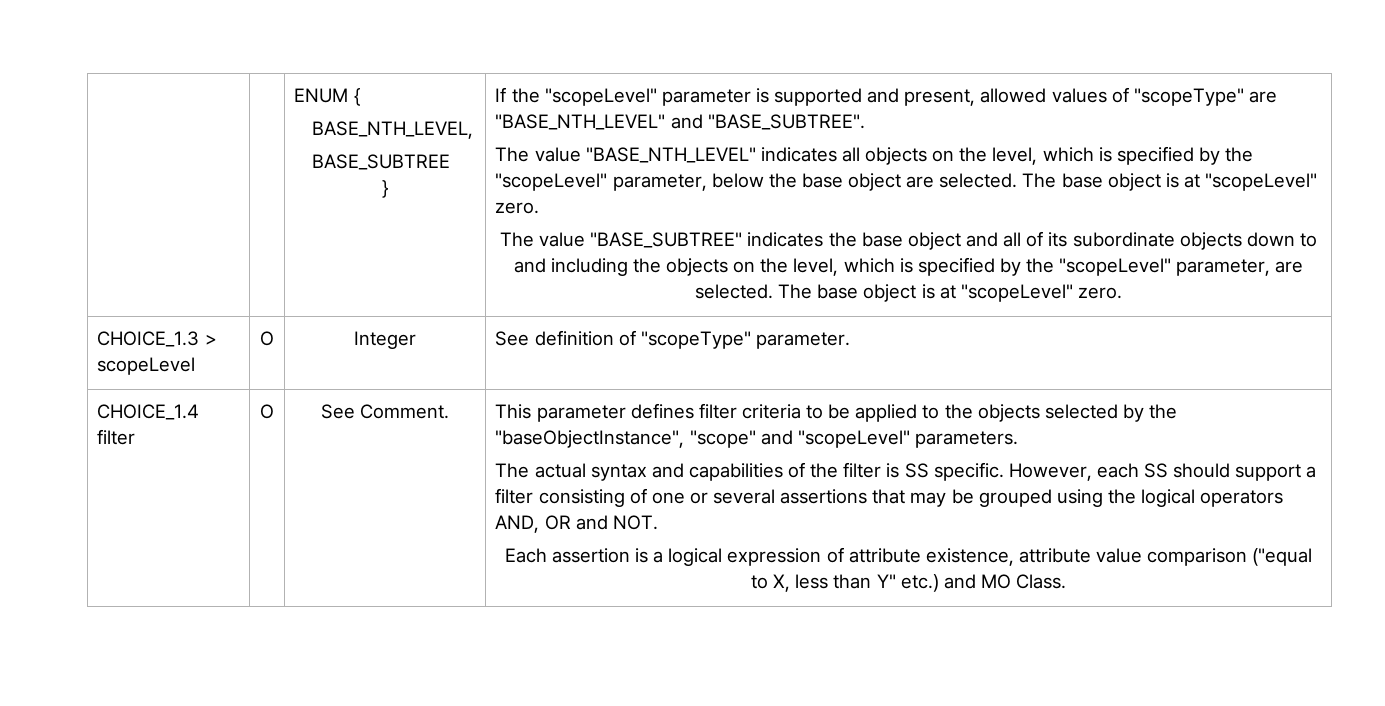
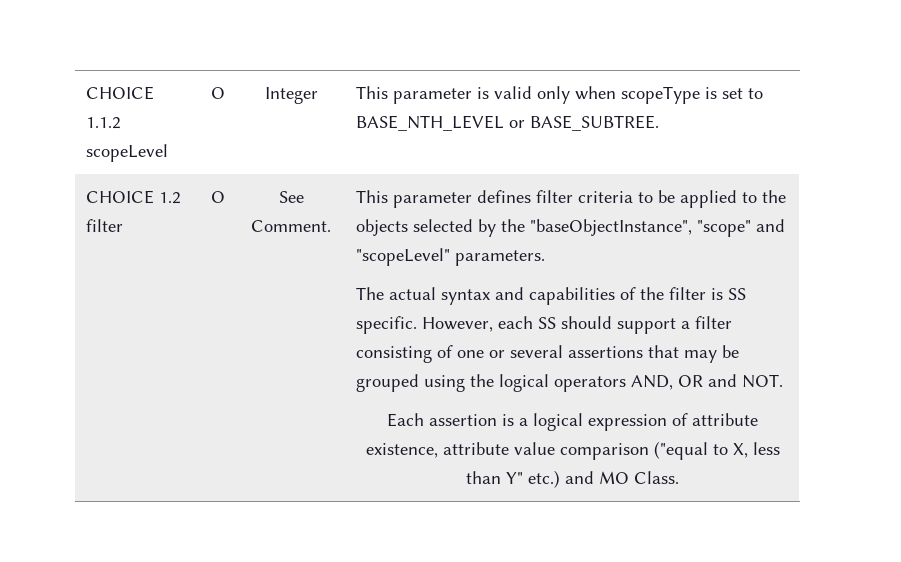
[294,88,360,106] [312,121,474,139] [312,154,451,170] [382,180,388,198] [495,87,1277,106] [495,114,865,130] [495,146,1254,165] [495,173,1318,191] [495,202,540,214] [500,231,1317,250] [513,257,1304,276] [695,284,1122,302] [97,331,217,347] [97,357,196,375] [260,331,274,346] [354,331,416,349] [495,330,850,349] [97,404,200,420] | | ENUM { // BASE_NTH_LEVEL, // BASE_SUBTREE // } | If the "scopeLevel" parameter is supported and present, allowed values of "scopeType" are "BASE_NTH_LEVEL" and "BASE_SUBTREE". // The value "BASE_NTH_LEVEL" indicates all objects on the level, which is specified by the "scopeLevel" parameter, below the base object are selected. The base object is at "scopeLevel" zero. // The value "BASE_SUBTREE" indicates the base object and all of its subordinate objects down to and including the objects on the level, which is specified by the "scopeLevel" parameter, are selected. The base object is at "scopeLevel" zero. // CHOICE_1.3 > scopeLevel | O | Integer | See definition of "scopeType" parameter. // CHOICE_1.4 -> [86,86,155,100] [86,117,122,129] [86,144,169,162] [210,87,225,99] [264,87,318,104] [356,86,764,104] [356,115,660,131] [86,190,182,204] CHOICE 1.1.2 scopeLevel | O | Integer | This parameter is valid only when scopeType is set to BASE_NTH_LEVEL or BASE_SUBTREE. // CHOICE 1.2

